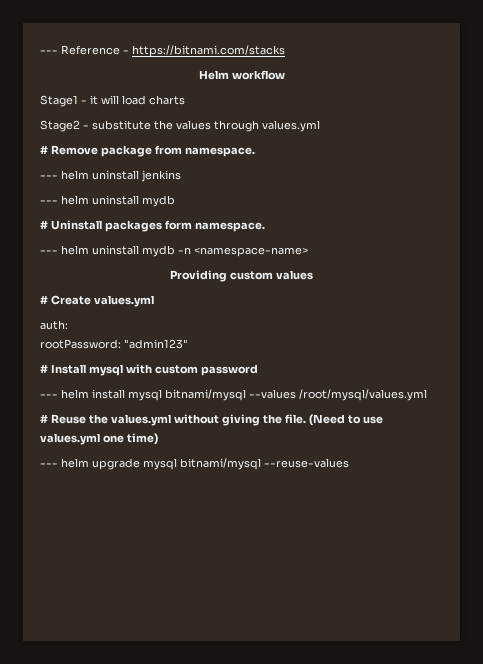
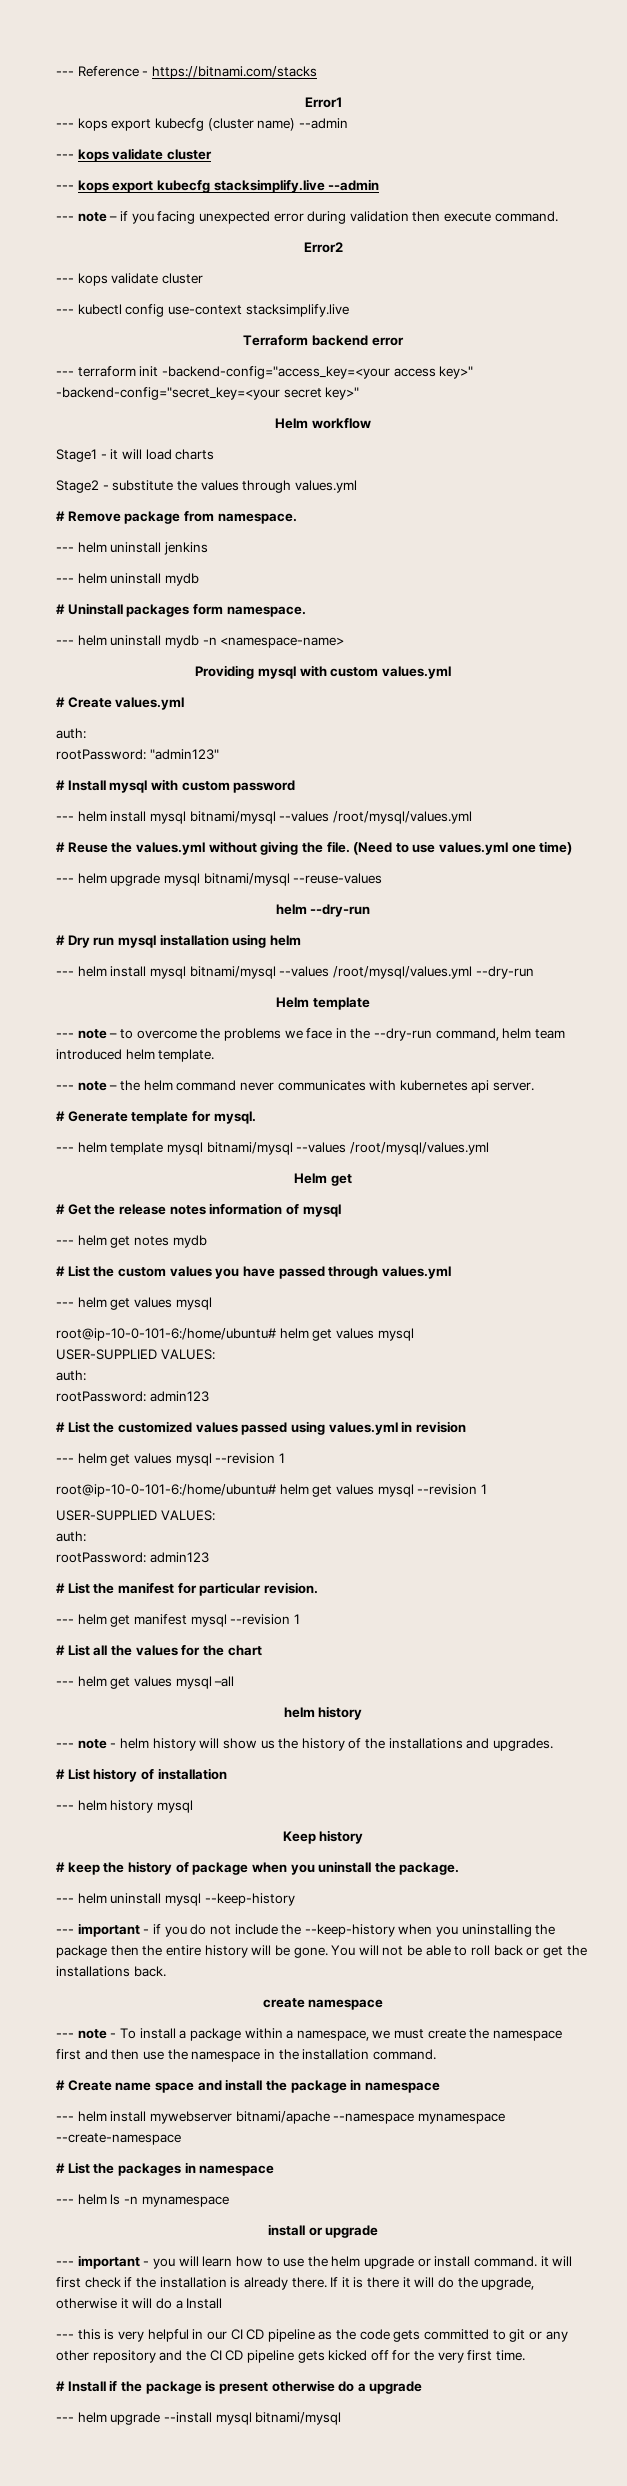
(285, 51) none -> [304,97,342,108] [56,118,348,131] [56,148,212,162] [56,179,380,193] [56,211,558,224] [303,242,343,253] [56,273,203,286] [56,304,349,317] [243,335,404,346] [56,366,474,379] [56,387,360,400] // Error1 // --- kops export kubecfg (cluster name) --admin // --- kops validate cluster // --- kops export kubecfg stacksimplify.live --admin // --- note – if you facing unexpected error during validation then execute command. // Error2 // --- kops validate cluster // --- kubectl config use-context stacksimplify.live // Terraform backend error // --- terraform init -backend-config="access_key=<your access key>" -backend-config="secret_key=<your secret key>"
[230,270,313,280] custom values -> [257,665,451,679] mysql with custom values.yml
(349, 463) none -> [275,904,371,917] [56,934,301,948] [56,966,534,979] [276,997,370,1010] [56,1028,566,1041] [56,1049,215,1062] [56,1080,535,1093] [56,1111,256,1124] [56,1142,489,1155] [294,1173,352,1186] [56,1203,341,1217] [56,1235,207,1248] [56,1265,451,1279] [56,1297,212,1310] [56,1328,414,1341] [56,1349,215,1360] [56,1370,86,1381] [56,1391,209,1402] [56,1421,466,1435] [56,1453,285,1466] [56,1484,487,1497] [56,1510,215,1521] [56,1531,86,1542] [56,1552,209,1563] [56,1582,318,1596] [56,1614,300,1627] [56,1644,262,1656] [56,1676,235,1689] [283,1706,363,1720] [56,1738,554,1751] [56,1768,227,1782] [56,1800,193,1813] [282,1830,364,1844] [56,1861,460,1875] [56,1893,295,1906] [56,1923,556,1937] [56,1945,587,1958] [56,1966,166,1977] [262,1998,384,2010] [56,2028,563,2041] [56,2049,436,2062] [56,2079,440,2093] [56,2111,505,2124] [56,2133,181,2145] [56,2162,275,2176] [56,2194,229,2207] [267,2224,379,2238] [56,2255,573,2269] [56,2277,535,2290] [56,2298,223,2309] [56,2329,568,2342] [56,2350,526,2363] [56,2380,423,2394] [56,2412,342,2425] // helm --dry-run // # Dry run mysql installation using helm // --- helm install mysql bitnami/mysql --values /root/mysql/values.yml --dry-run // Helm template // --- note – to overcome the problems we face in the --dry-run command, helm team introduced helm template. // --- note – the helm command never communicates with kubernetes api server. // # Generate template for mysql. // --- helm template mysql bitnami/mysql --values /root/mysql/values.yml // Helm get // # Get the release notes information of mysql // --- helm get notes mydb // # List the custom values you have passed through values.yml // --- helm get values mysql // root@ip-10-0-101-6:/home/ubuntu# helm get values mysql // USER-SUPPLIED VALUES: // auth: // rootPassword: admin123 // # List the customized values passed using values.yml in revision // --- helm get values mysql --revision 1 // root@ip-10-0-101-6:/home/ubuntu# helm get values mysql --revision 1 // USER-SUPPLIED VALUES: // auth: // rootPassword: admin123 // # List the manifest for particular revision. // --- helm get manifest mysql --revision 1 // # List all the values for the chart // --- helm get values mysql –all // helm history // --- note - helm history will show us the history of the installations and upgrades. // # List history of installation // --- helm history mysql // Keep history // # keep the history of package when you uninstall the package. // --- helm uninstall mysql --keep-history // --- important - if you do not include the --keep-history when you uninstalling the package then the entire history will be gone. You will not be able to roll back or get the installations back. // create namespace // --- note - To install a package within a namespace, we must create the namespace first and then use the namespace in the installation command. // # Create name space and install the package in namespace // --- helm install mywebserver bitnami/apache --namespace mynamespace --create-namespace // # List the packages in namespace // --- helm ls -n mynamespace // install or upgrade // --- important - you will learn how to use the helm upgrade or install command. it will first check if the installation is already there. If it is there it will do the upgrade, otherwise it will do a Install // --- this is very helpful in our CI CD pipeline as the code gets committed to git or any other repository and the CI CD pipeline gets kicked off for the very first time. // # Install if the package is present otherwise do a upgrade // --- helm upgrade --install mysql bitnami/mysql

